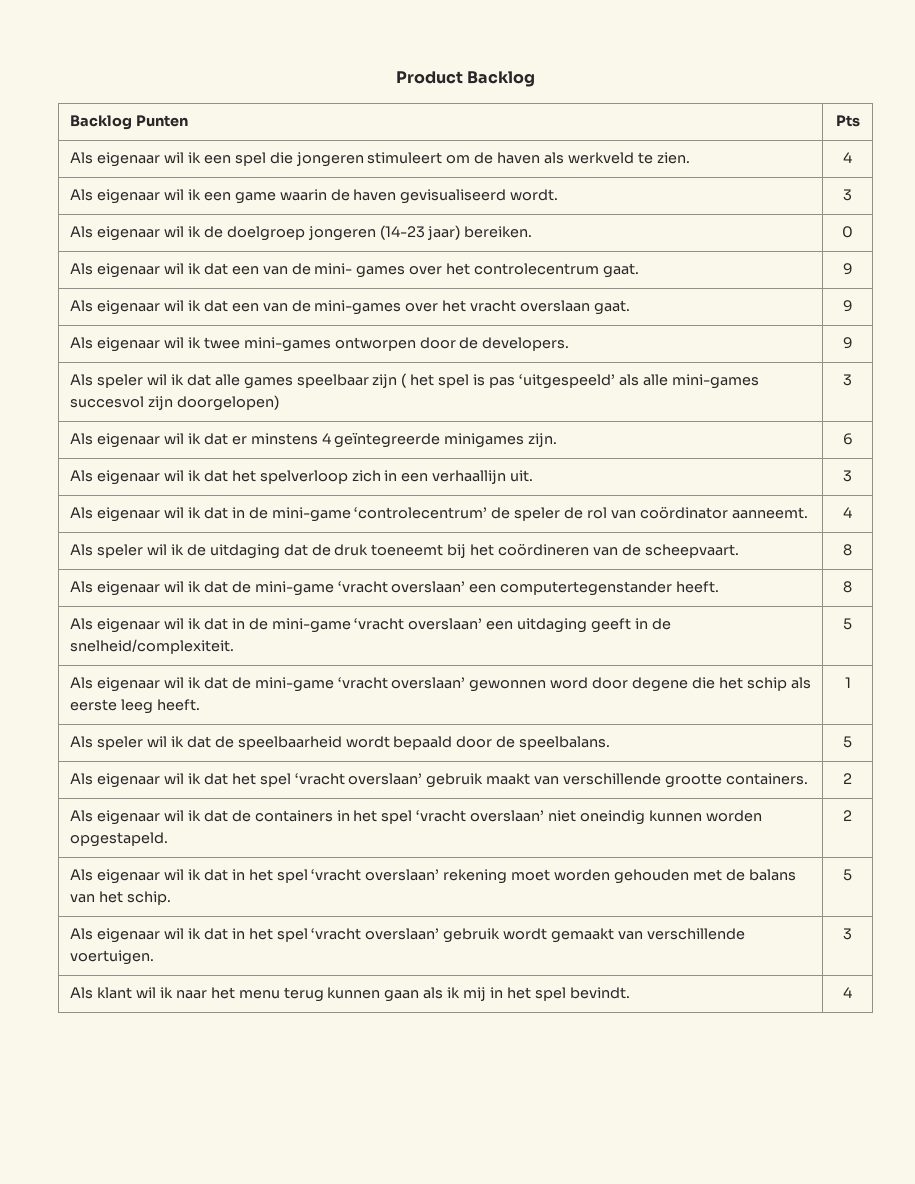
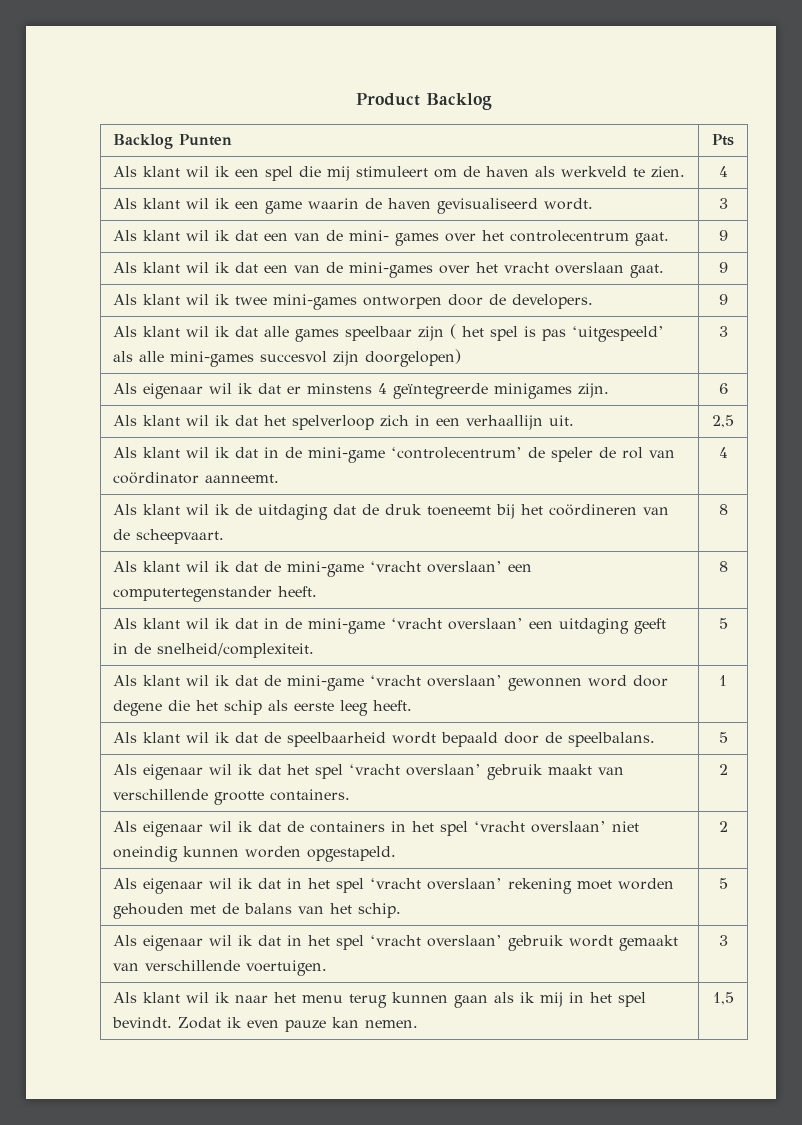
[97,152,161,167] eigenaar -> [142,166,180,177] klant
[295,152,364,167] jongeren -> [326,166,350,181] mij
[97,189,161,204] eigenaar -> [142,198,180,209] klant
[97,225,533,241] [842,226,853,238] [70,263,161,278] eigenaar wil ik de doelgroep jongeren (14-23 jaar) bereiken. | 0 // Als eigenaar -> [142,230,180,241] klant
[97,300,161,315] eigenaar -> [142,262,180,273] klant
[97,337,161,352] eigenaar -> [142,294,180,305] klant
[97,374,144,388] speler -> [142,326,180,337] klant
[97,470,161,485] eigenaar -> [142,415,180,426] klant
[843,470,852,482] [70,507,161,522] 3 // Als eigenaar -> [712,415,734,428] [112,447,180,458] 2,5 // Als klant
[97,544,144,558] speler -> [142,504,180,515] klant
[97,581,161,596] eigenaar -> [142,561,180,572] klant
[97,618,161,633] eigenaar -> [142,618,180,629] klant
[97,677,161,692] eigenaar -> [142,675,180,686] klant
[97,736,144,750] speler -> [142,732,180,743] klant
[843,987,852,998] | 4 -> [177,1017,418,1032] [712,992,734,1005] Zodat ik even pauze kan nemen. | 1,5

